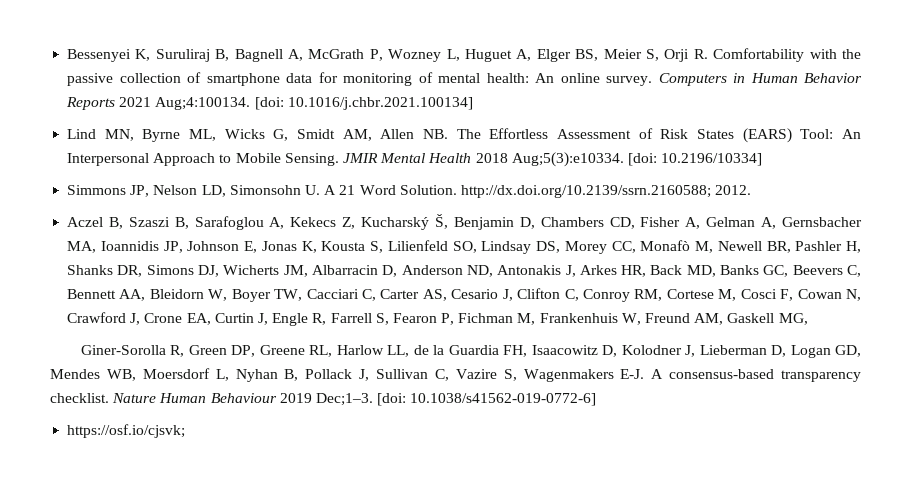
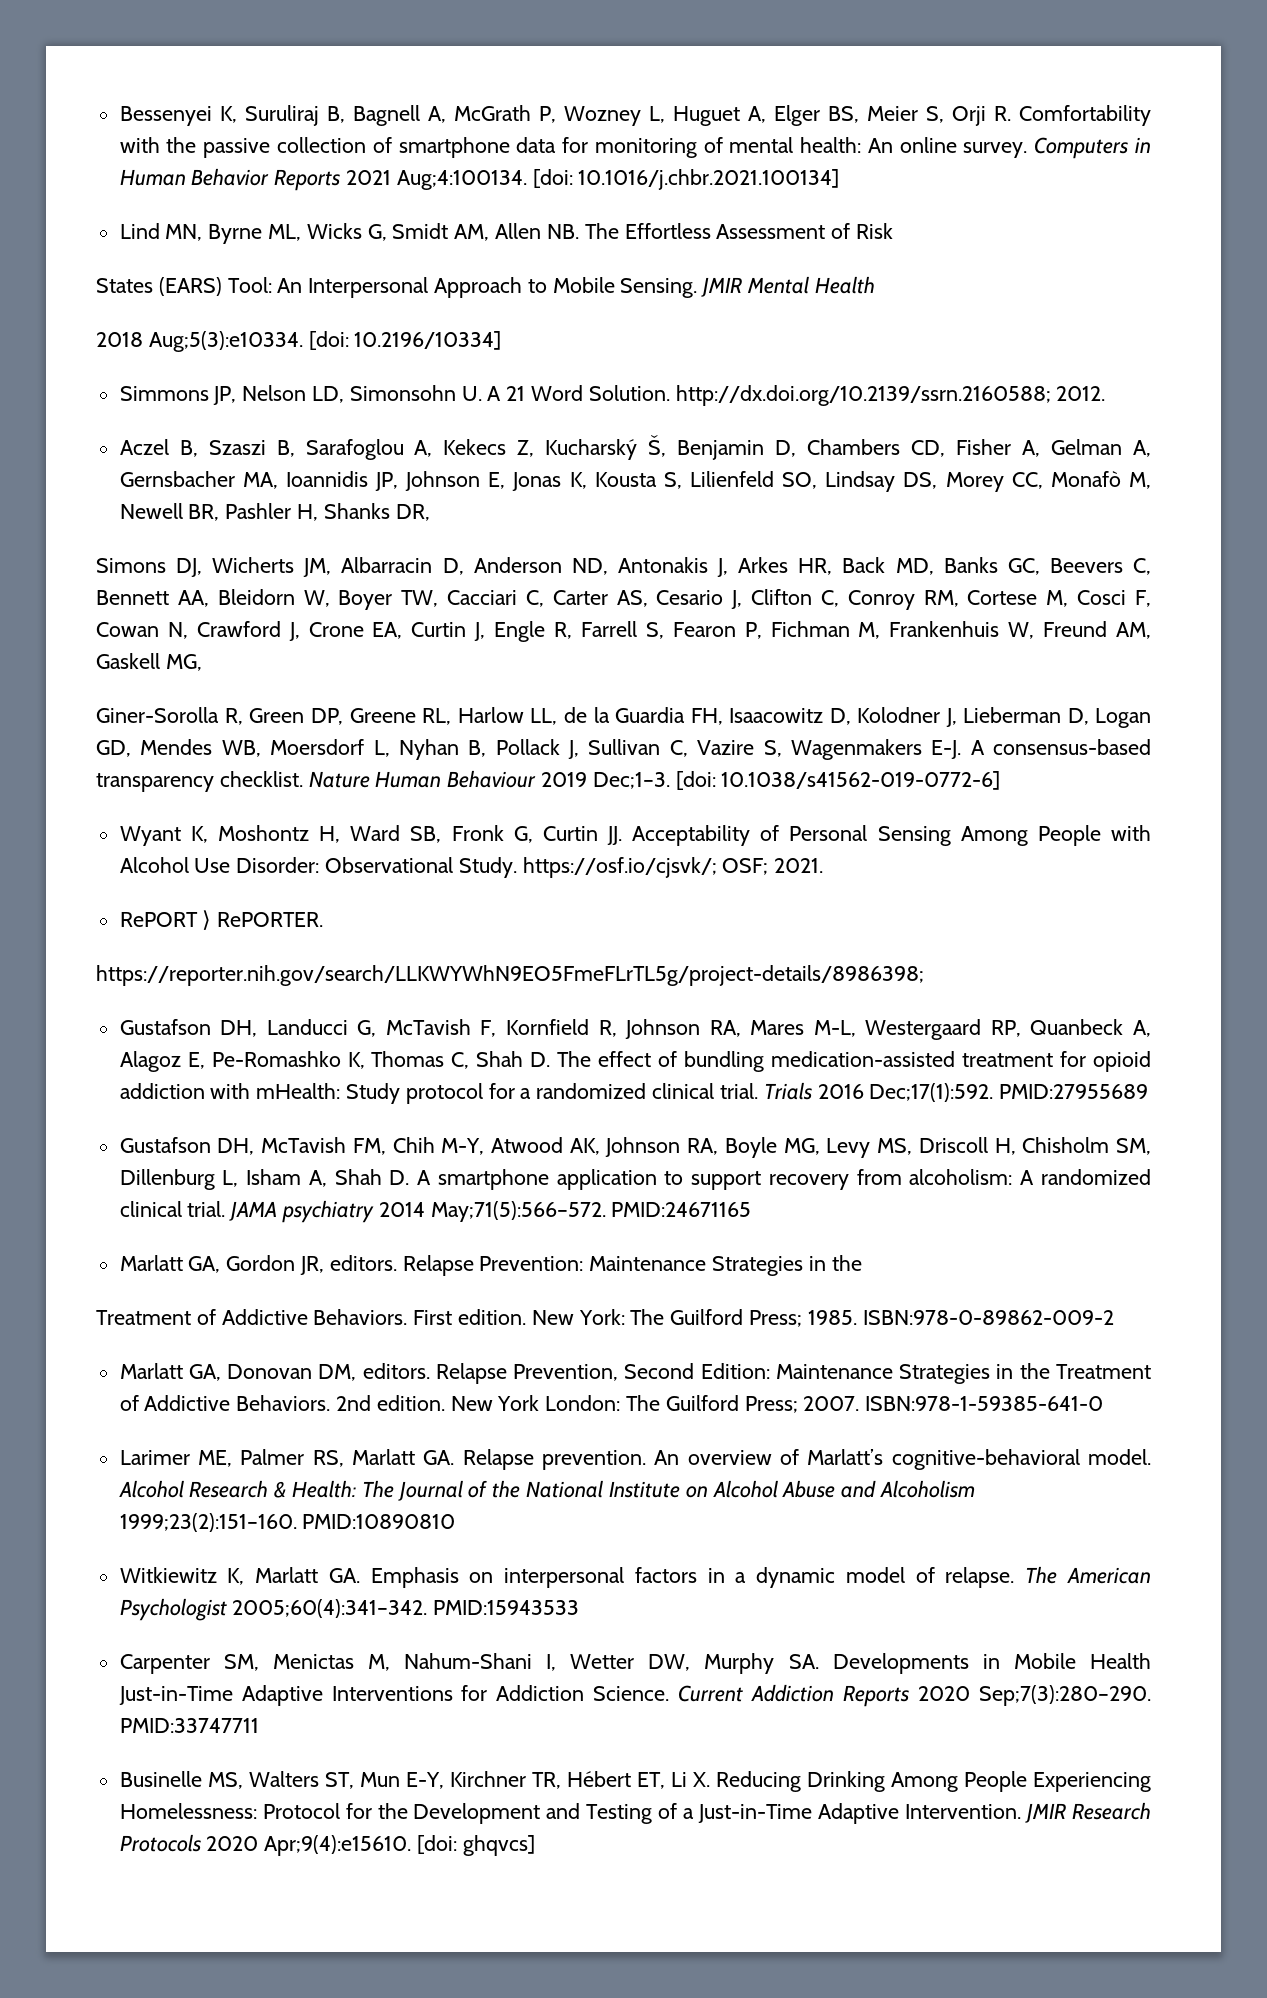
(689, 134) none -> (893, 231) //
(472, 158) none -> (875, 285) //
(143, 271) none -> (430, 512) //
[67,424,186,438] https://osf.io/cjsvk; -> [119,825,1152,846] [119,857,824,878] [119,910,324,930] [96,965,924,986] [119,1019,1151,1040] [119,1051,1151,1072] [119,1082,1149,1104] [119,1137,1151,1158] [119,1169,1151,1190] [119,1200,752,1223] [119,1255,862,1276] [96,1309,1114,1327] [119,1363,1151,1384] [119,1395,1104,1413] [119,1449,1151,1470] [118,1480,975,1501] [119,1513,456,1532] [119,1566,1151,1588] [119,1598,580,1621] [119,1653,1151,1674] [118,1684,1151,1707] [119,1718,259,1733] [119,1771,1151,1792] [119,1802,1151,1824] [119,1834,535,1856] Wyant K, Moshontz H, Ward SB, Fronk G, Curtin JJ. Acceptability of Personal Sensing Among People with Alcohol Use Disorder: Observational Study. https://osf.io/cjsvk/; OSF; 2021. // RePORT ⟩ RePORTER. // https://reporter.nih.gov/search/LLKWYWhN9EO5FmeFLrTL5g/project-details/8986398; // Gustafson DH, Landucci G, McTavish F, Kornfield R, Johnson RA, Mares M-L, Westergaard RP, Quanbeck A, Alagoz E, Pe-Romashko K, Thomas C, Shah D. The effect of bundling medication-assisted treatment for opioid addiction with mHealth: Study protocol for a randomized clinical trial. Trials 2016 Dec;17(1):592. PMID:27955689 // Gustafson DH, McTavish FM, Chih M-Y, Atwood AK, Johnson RA, Boyle MG, Levy MS, Driscoll H, Chisholm SM, Dillenburg L, Isham A, Shah D. A smartphone application to support recovery from alcoholism: A randomized clinical trial. JAMA psychiatry 2014 May;71(5):566–572. PMID:24671165 // Marlatt GA, Gordon JR, editors. Relapse Prevention: Maintenance Strategies in the // Treatment of Addictive Behaviors. First edition. New York: The Guilford Press; 1985. ISBN:978-0-89862-009-2 // Marlatt GA, Donovan DM, editors. Relapse Prevention, Second Edition: Maintenance Strategies in the Treatment of Addictive Behaviors. 2nd edition. New York London: The Guilford Press; 2007. ISBN:978-1-59385-641-0 // Larimer ME, Palmer RS, Marlatt GA. Relapse prevention. An overview of Marlatt’s cognitive-behavioral model. Alcohol Research & Health: The Journal of the National Institute on Alcohol Abuse and Alcoholism 1999;23(2):151–160. PMID:10890810 // Witkiewitz K, Marlatt GA. Emphasis on interpersonal factors in a dynamic model of relapse. The American Psychologist 2005;60(4):341–342. PMID:15943533 // Carpenter SM, Menictas M, Nahum-Shani I, Wetter DW, Murphy SA. Developments in Mobile Health Just-in-Time Adaptive Interventions for Addiction Science. Current Addiction Reports 2020 Sep;7(3):280–290. PMID:33747711 // Businelle MS, Walters ST, Mun E-Y, Kirchner TR, Hébert ET, Li X. Reducing Drinking Among People Experiencing Homelessness: Protocol for the Development and Testing of a Just-in-Time Adaptive Intervention. JMIR Research Protocols 2020 Apr;9(4):e15610. [doi: ghqvcs]

